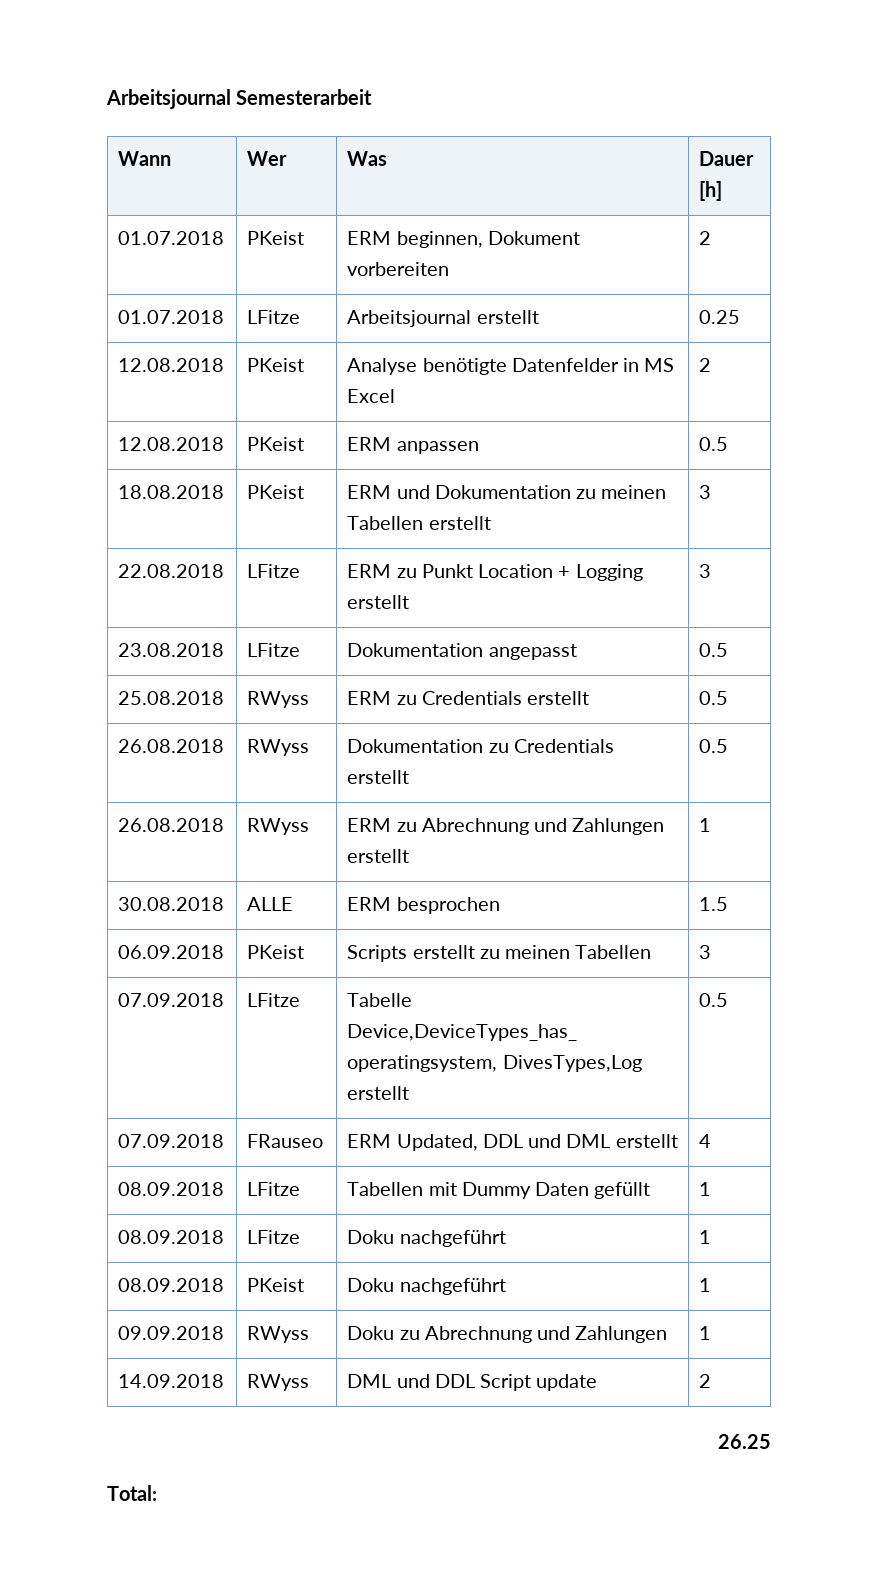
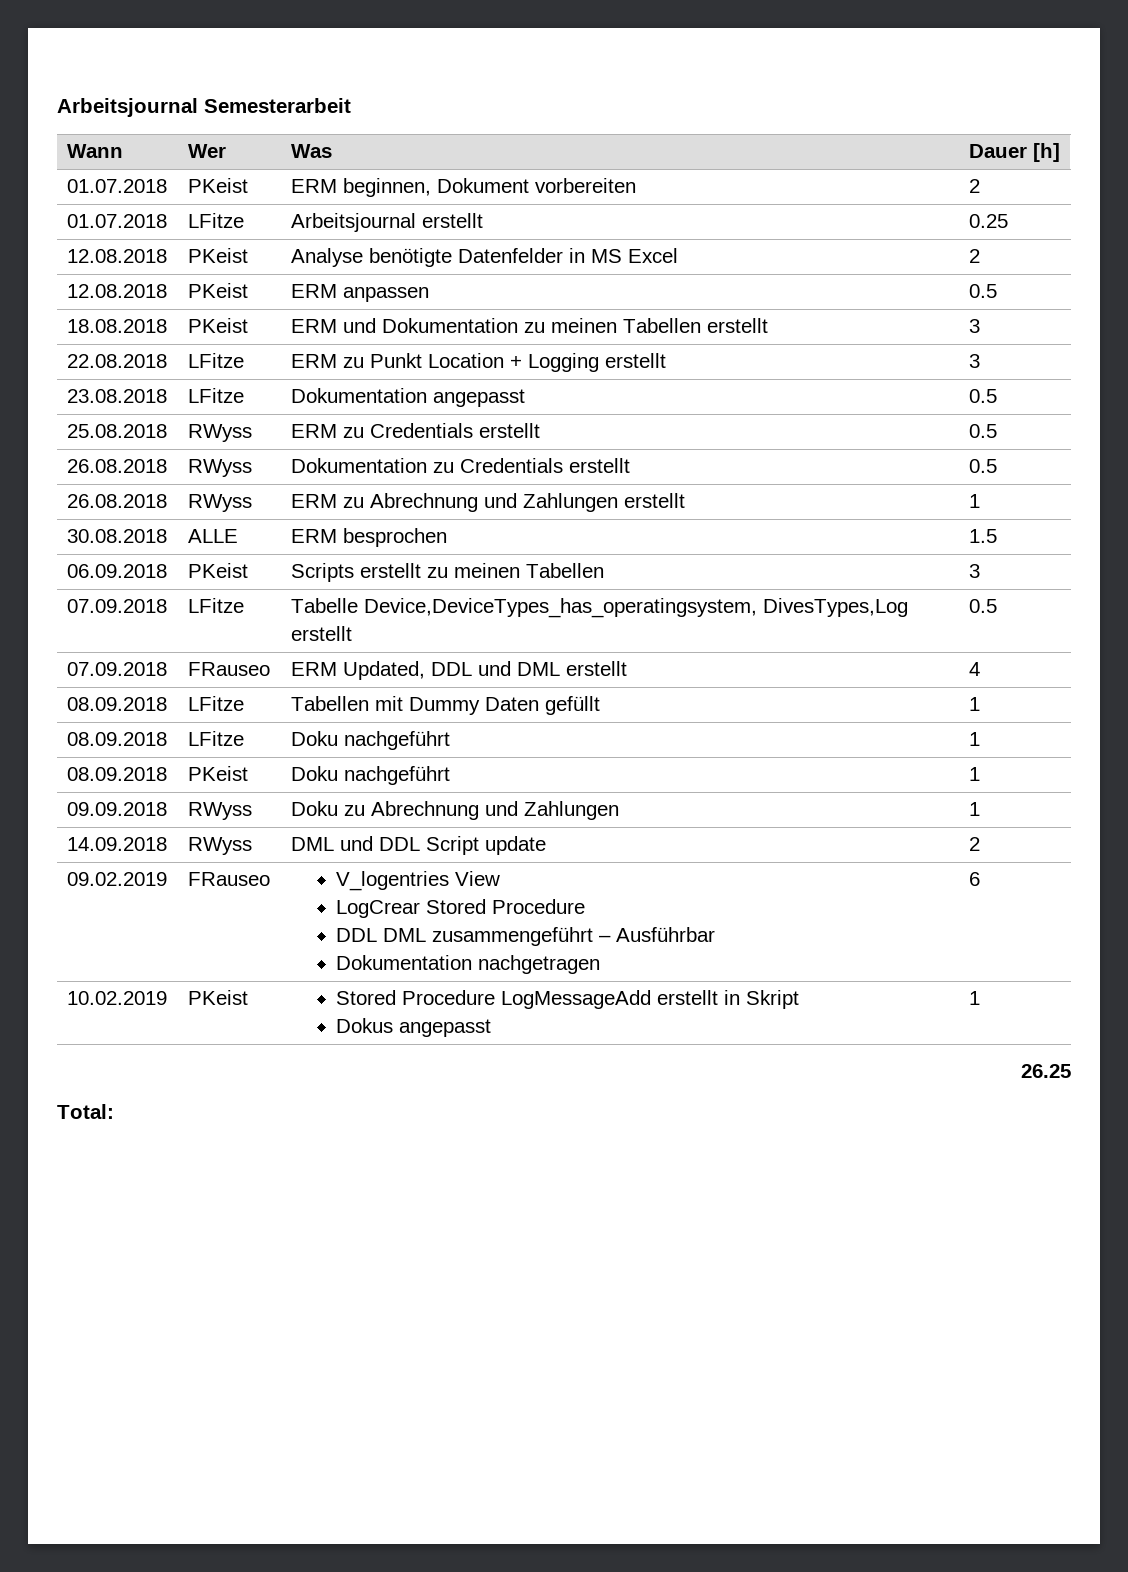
(712, 1381) none -> [67,872,168,886] [188,872,271,886] [336,871,501,891] [336,899,586,918] [336,927,716,946] [336,955,601,974] [969,872,981,886] [67,991,168,1005] [188,990,249,1005] [336,990,800,1009] [336,1018,492,1037] [969,991,981,1005] // 09.02.2019 | FRauseo | V_logentries View // LogCrear Stored Procedure // DDL DML zusammengeführt – Ausführbar // Dokumentation nachgetragen | 6 // 10.02.2019 | PKeist | Stored Procedure LogMessageAdd erstellt in Skript // Dokus angepasst | 1

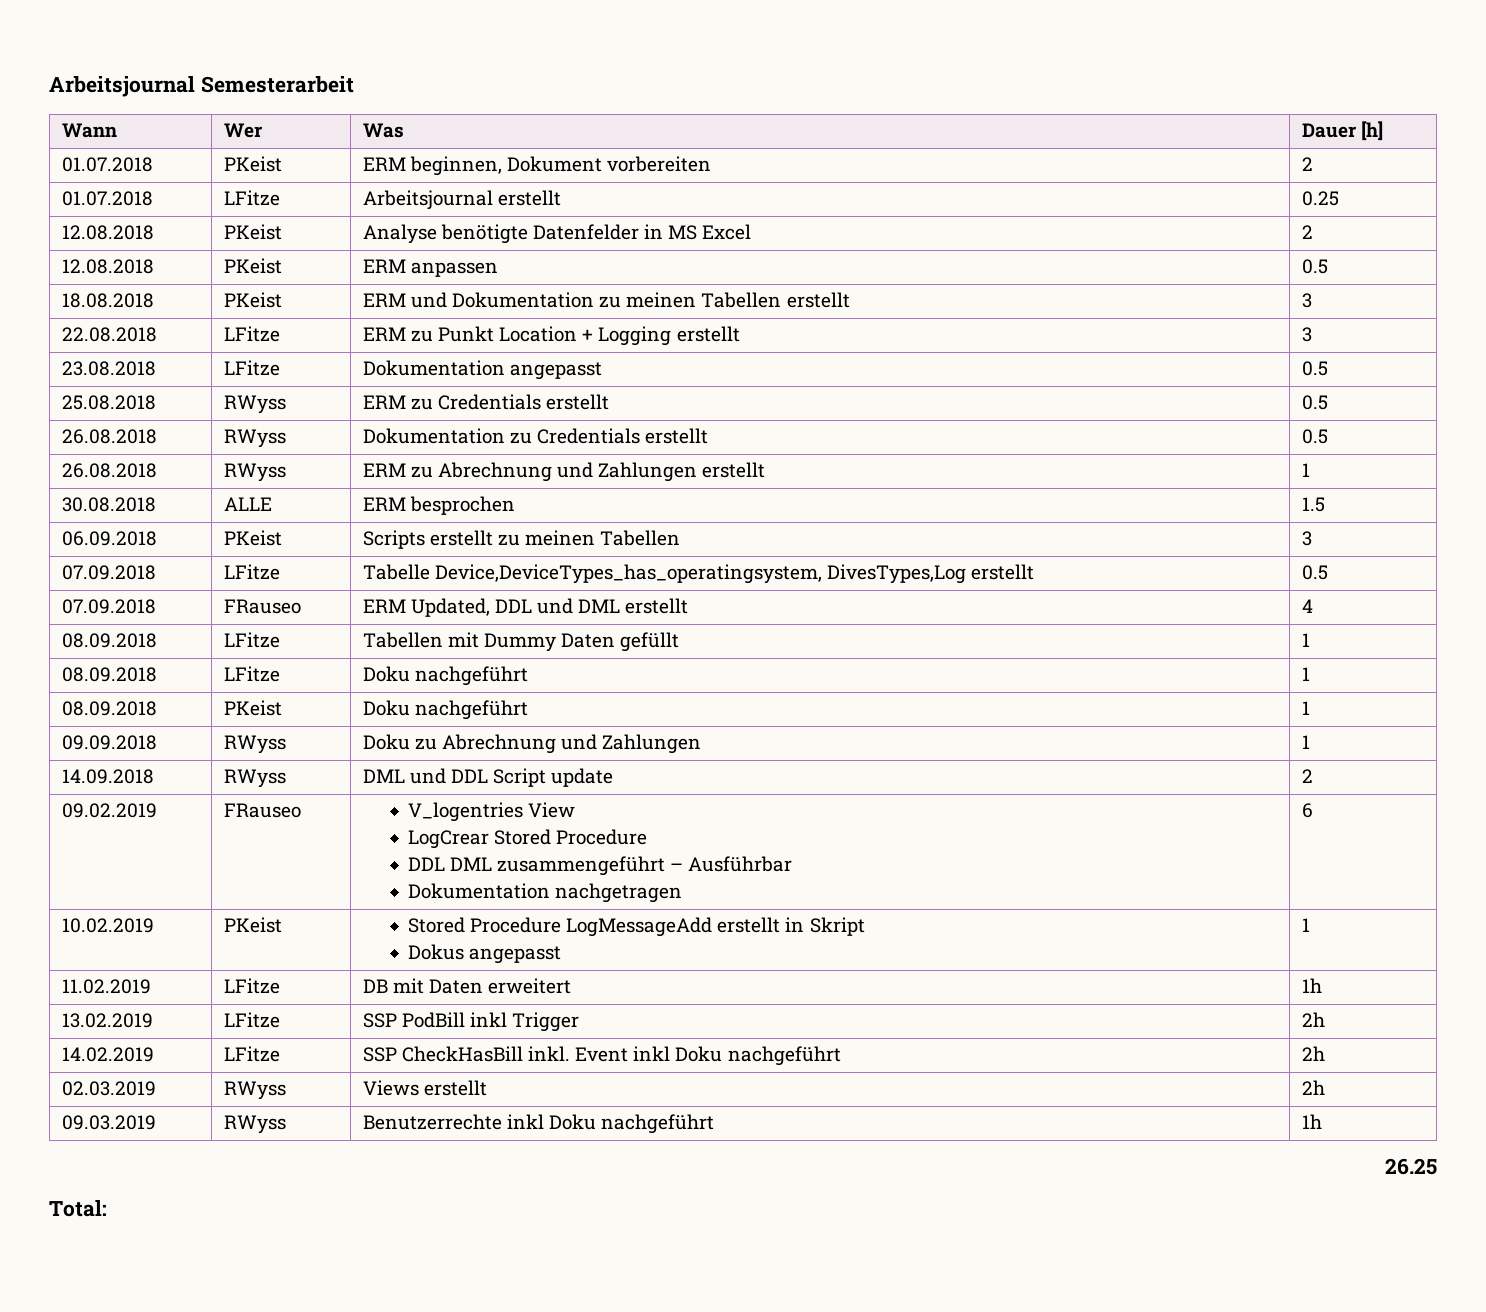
(981, 998) none -> [61,979,151,994] [223,978,280,994] [362,978,572,994] [1301,978,1322,993] [61,1013,153,1028] [223,1012,280,1028] [362,1012,580,1032] [1301,1012,1325,1027] [61,1047,154,1062] [223,1046,280,1062] [362,1046,841,1066] [1301,1046,1325,1061] [61,1081,156,1096] [223,1081,286,1100] [362,1080,487,1096] [1301,1080,1325,1095] [61,1115,156,1130] [223,1115,286,1134] [362,1114,715,1134] [1301,1114,1322,1129] // 11.02.2019 | LFitze | DB mit Daten erweitert | 1h // 13.02.2019 | LFitze | SSP PodBill inkl Trigger | 2h // 14.02.2019 | LFitze | SSP CheckHasBill inkl. Event inkl Doku nachgeführt | 2h // 02.03.2019 | RWyss | Views erstellt | 2h // 09.03.2019 | RWyss | Benutzerrechte inkl Doku nachgeführt | 1h

